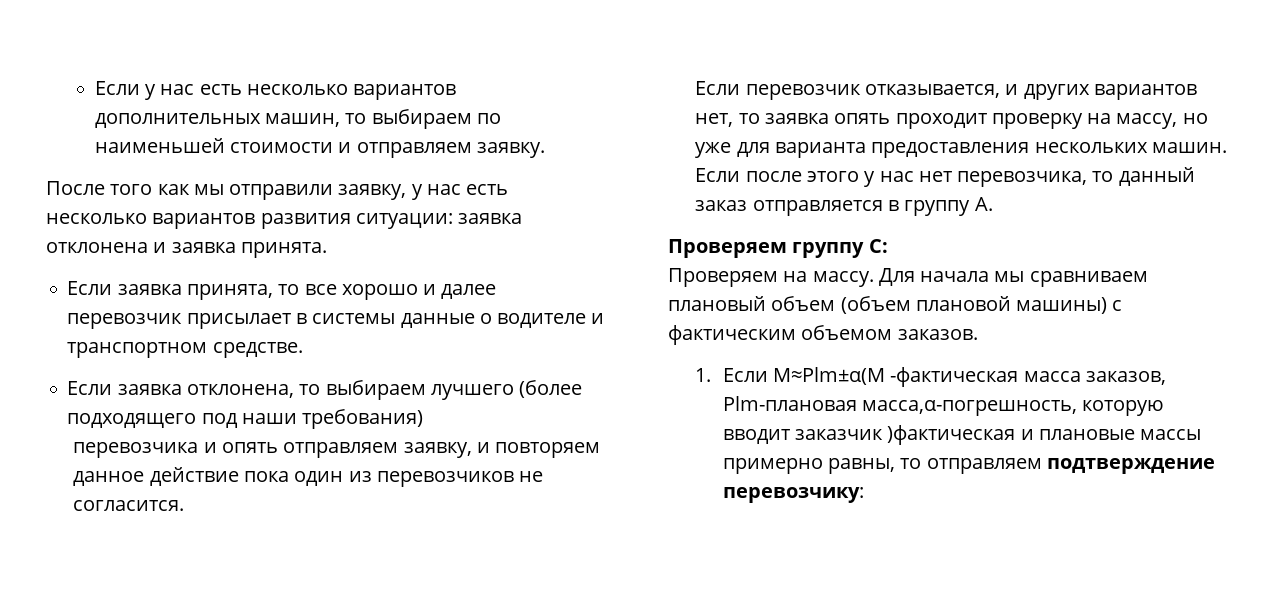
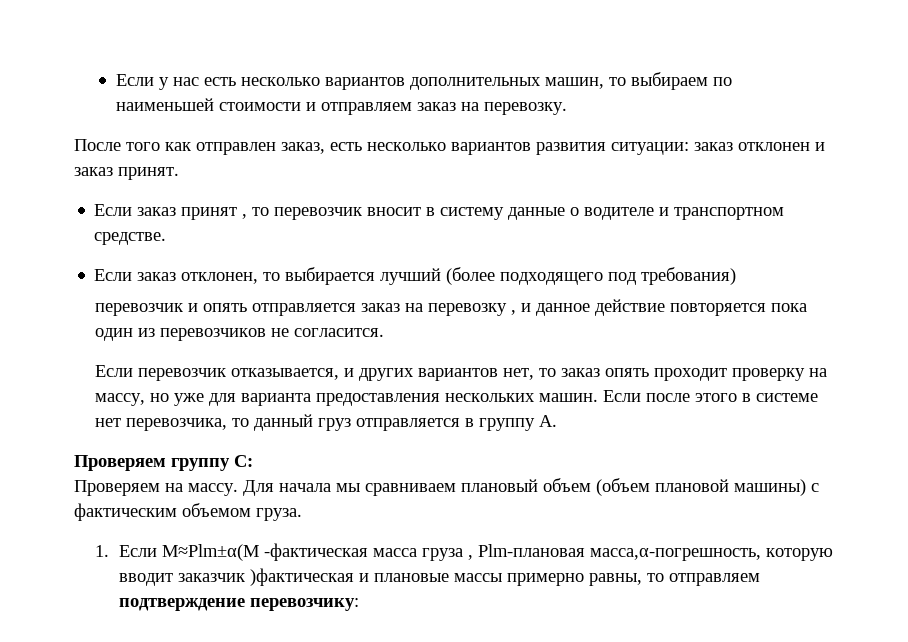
[476,142,545,158] заявку. -> [416,102,567,115] заказ на перевозку.
[193,184,461,200] мы отправили заявку, у нас -> [196,142,325,155] отправлен заказ,
[458,213,523,224] [46,242,327,258] [67,281,497,300] [67,313,396,329] заявка отклонена и заявка принята. // Если заявка принята, то все хорошо и далее перевозчик присылает в системы -> [694,142,825,151] [74,167,179,180] [94,204,505,220] заказ отклонен и заказ принят. // Если заказ принят , то перевозчик вносит в систему
[117,380,514,400] заявка отклонена, то выбираем лучшего -> [137,267,442,285] заказ отклонен, то выбирается лучший
[241,413,297,424] наши -> (637, 278) none
[73,442,199,458] перевозчика -> [95,303,184,316] перевозчик
[283,442,601,458] отправляем заявку, и повторяем -> [252,303,532,316] отправляется заказ на перевозку , и
(239, 476) none -> [670,303,767,316] повторяется
[765,113,830,124] заявка -> [561,368,601,377] заказ
[864,171,914,187] у нас -> [742,393,819,402] в системе
[695,200,748,211] заказ -> [318,418,352,431] груз
[897,329,978,340] заказов. -> [256,508,302,521] груза.
[1086,371,1167,385] заказов, -> [421,548,473,561] груза ,

